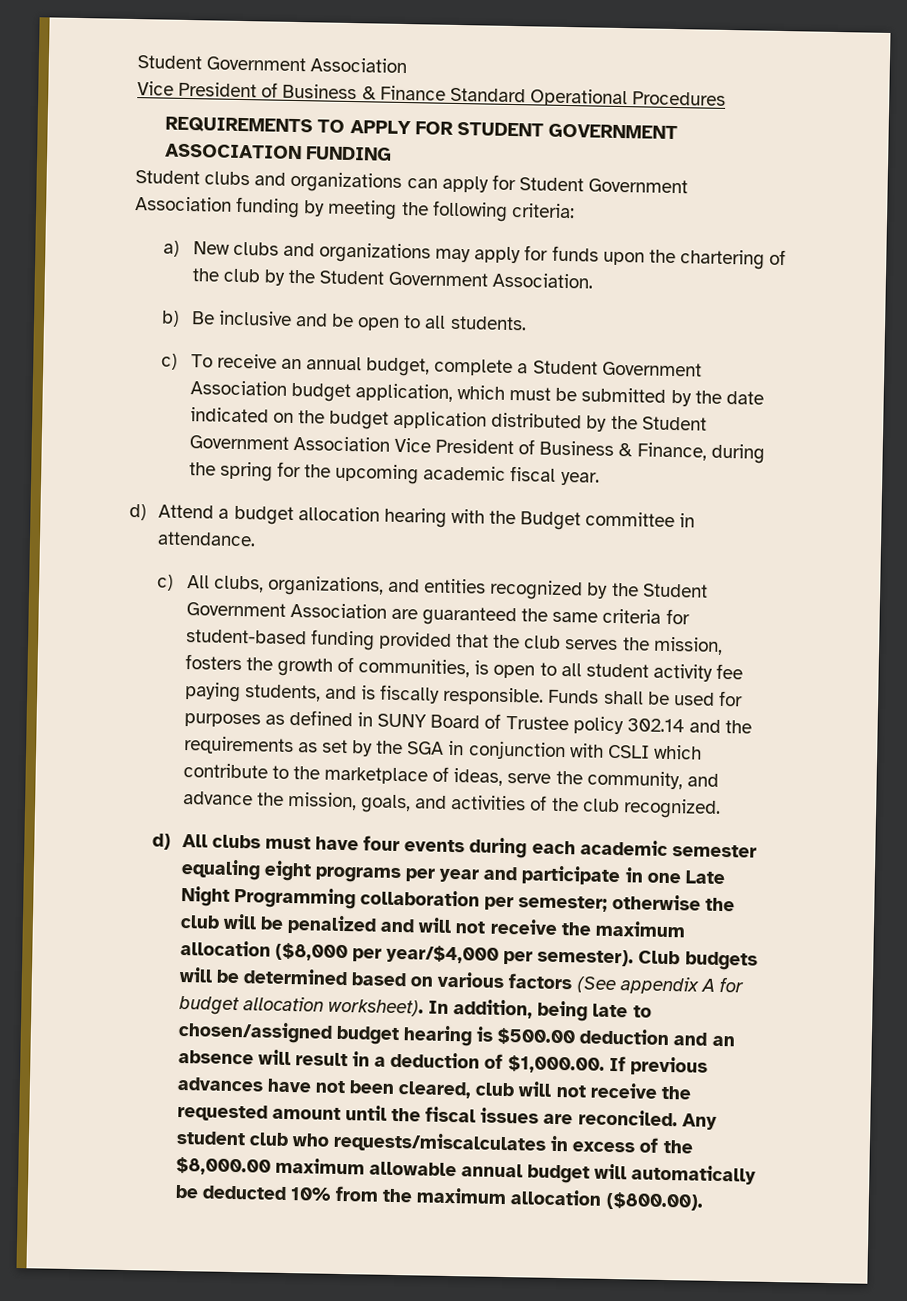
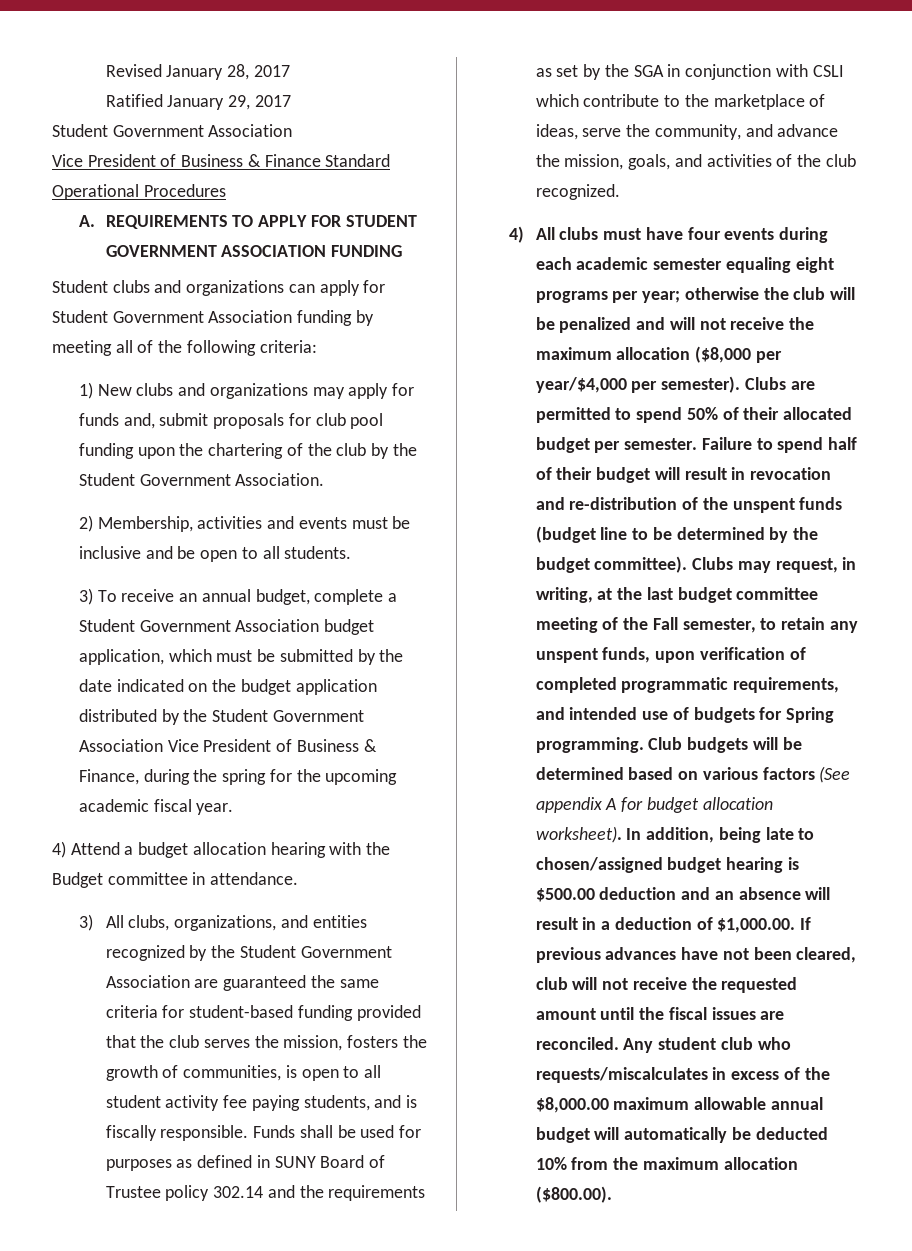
(137, 62) none -> [105,64,290,80] [105,94,291,110] Revised January 28, 2017 // Ratified January 29, 2017 //
(727, 98) none -> [78,215,95,227] A.
(398, 209) none -> [115,340,154,353] all of
[163,240,181,257] a) -> [78,382,93,399] 1)
(599, 253) none -> [123,413,384,429] [78,443,134,459] and, submit proposals for club pool funding
[161,310,215,327] b) Be -> [78,515,411,532] 2) Membership, activities and events must be
[161,353,179,370] c) -> [78,588,93,605] 3)
[129,503,147,521] d) -> [52,841,66,858] 4)
[157,574,175,591] c) -> [78,914,93,931] 3)
[152,833,172,850] d) -> [508,226,524,243] 4)
[439,865,725,886] [180,885,609,912] year and participate in one Late Night Programming collaboration per semester; -> [642,291,681,303] year;
(635, 957) none -> [744,377,815,390] [535,407,853,423] [535,437,858,453] [535,467,832,483] [535,497,843,513] [535,526,819,543] [535,556,857,573] [535,587,819,603] [535,617,858,633] [535,647,806,663] [535,677,840,693] [535,707,835,723] [535,737,644,753] Clubs are permitted to spend 50% of their allocated budget per semester. Failure to spend half of their budget will result in revocation and re-distribution of the unspent funds (budget line to be determined by the budget committee). Clubs may request, in writing, at the last budget committee meeting of the Fall semester, to retain any unspent funds, upon verification of completed programmatic requirements, and intended use of budgets for Spring programming.

